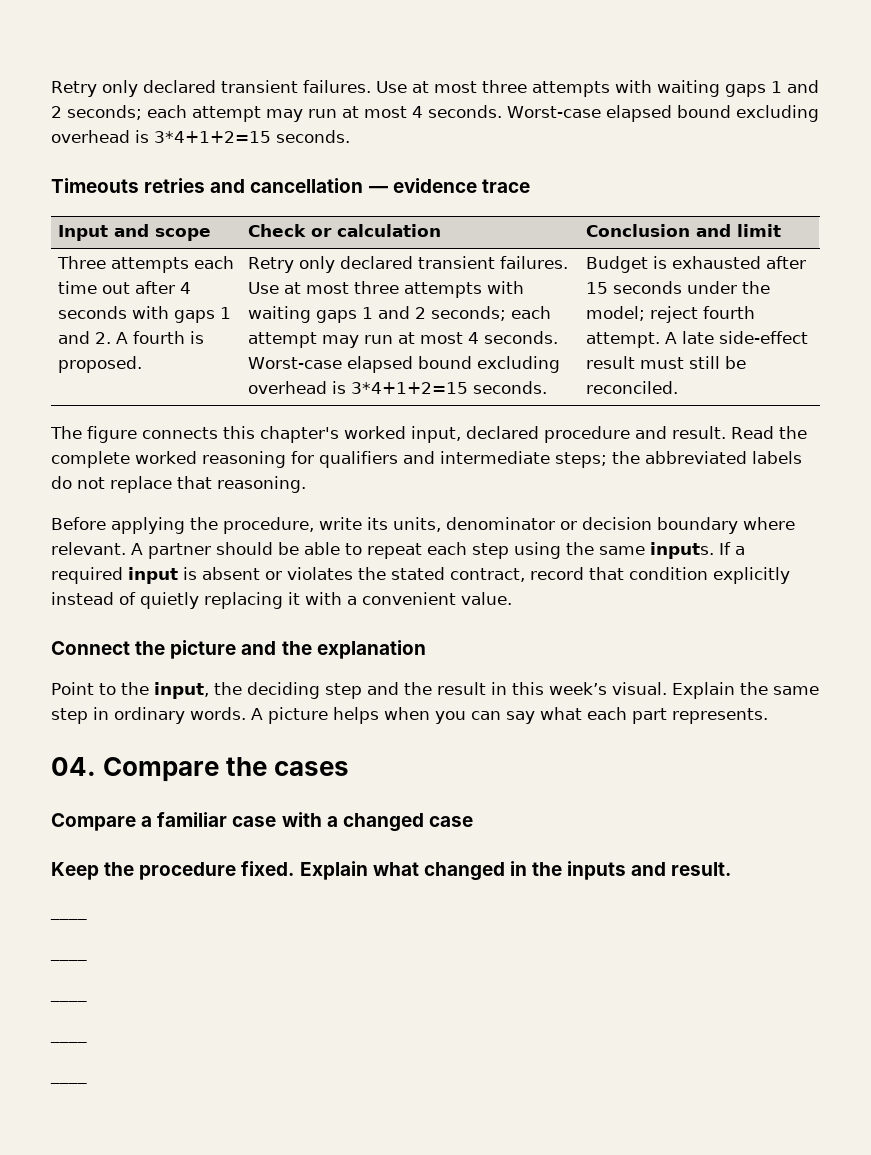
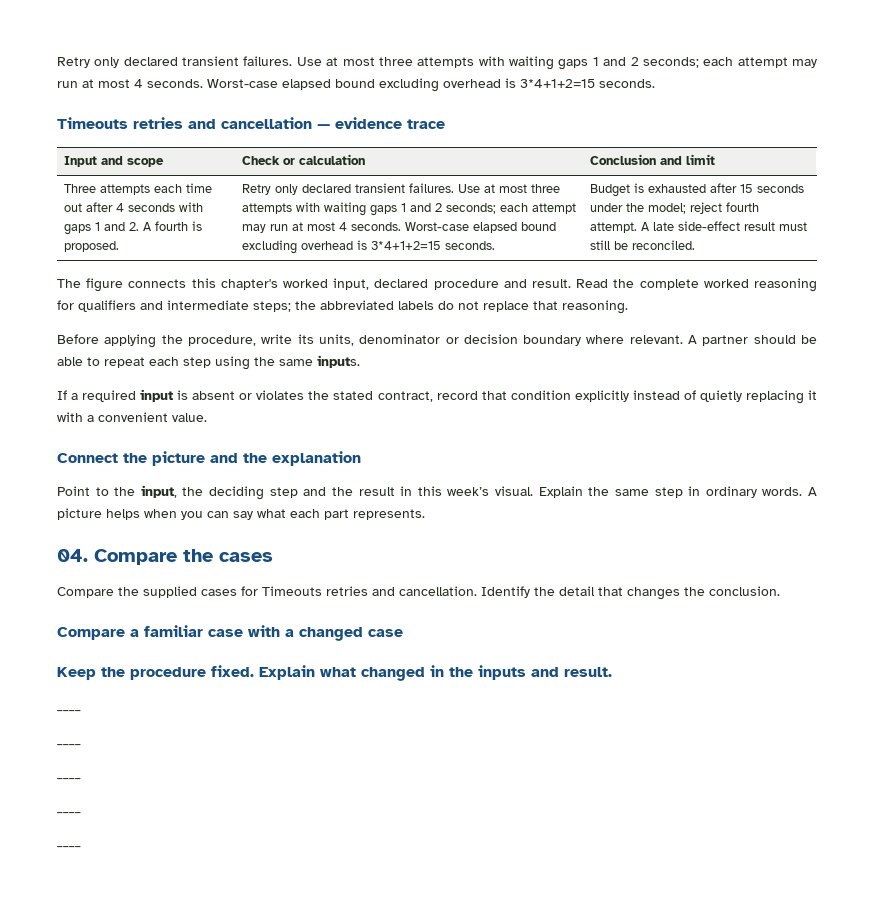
(714, 550) none -> (360, 361) //
(350, 768) none -> [57,586,780,600] // Compare the supplied cases for Timeouts retries and cancellation. Identify the detail that changes the conclusion.

